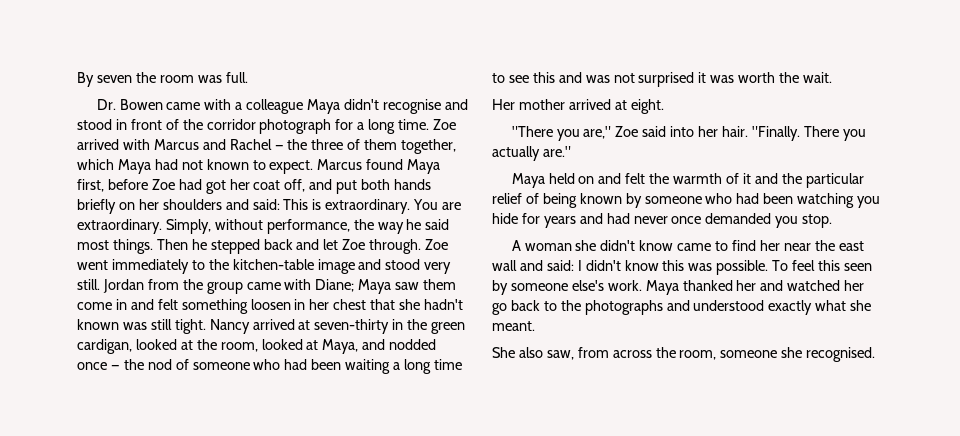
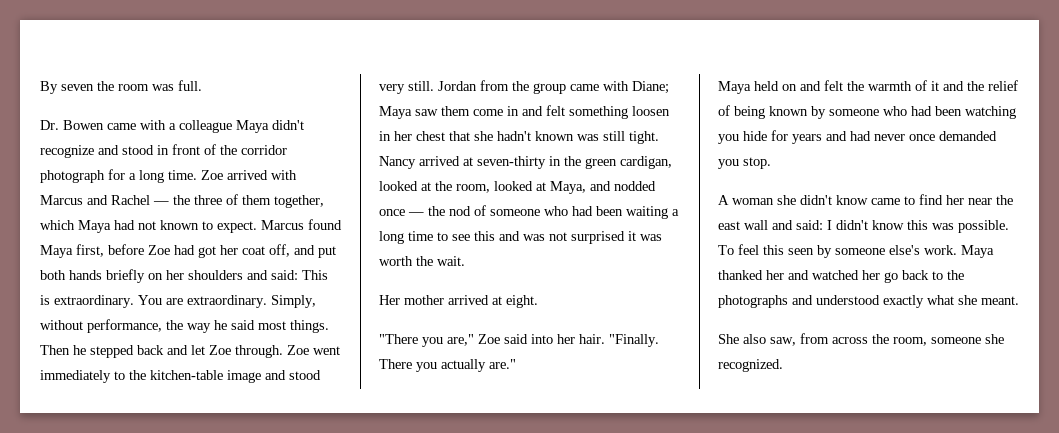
[382,99,441,114] recognise -> [40,145,94,158] recognize
[805,173,864,188] particular -> (984, 86) none
[806,347,876,362] recognised. -> [718,359,783,372] recognized.

